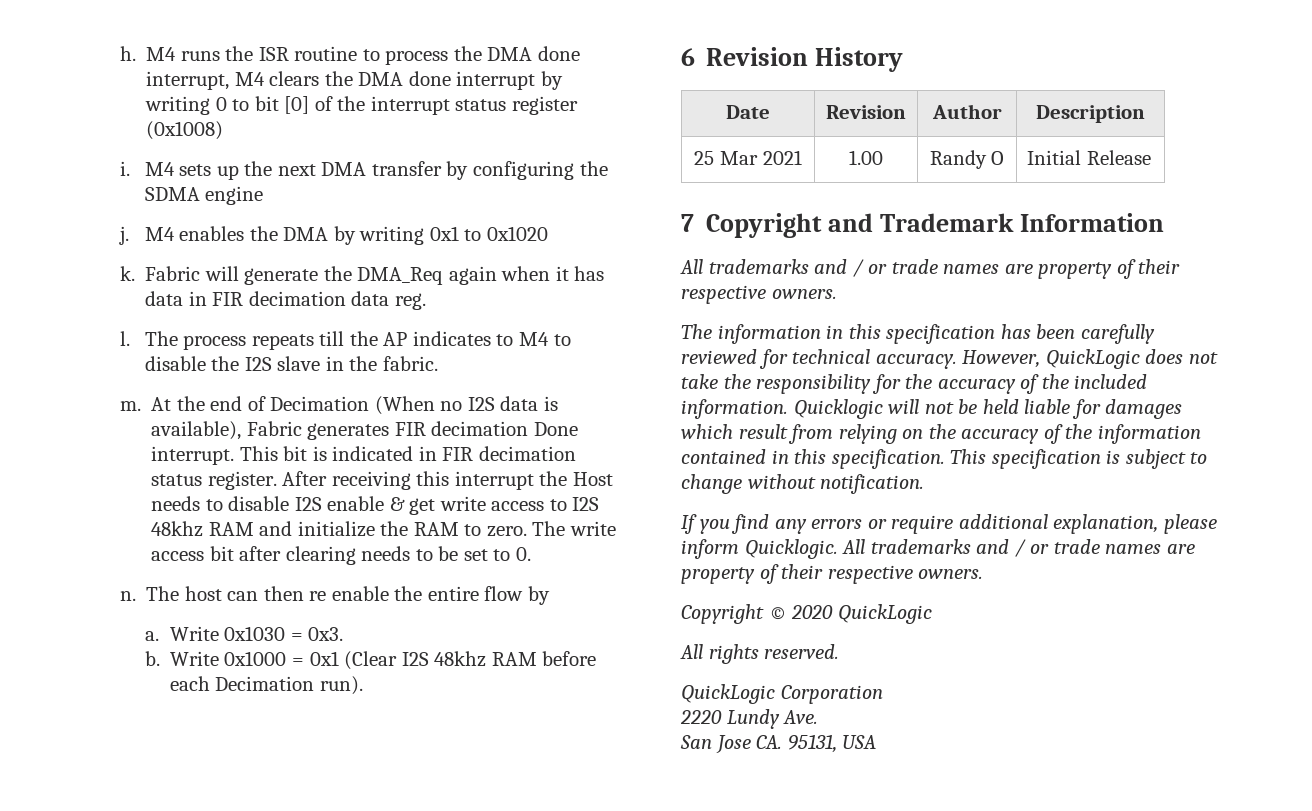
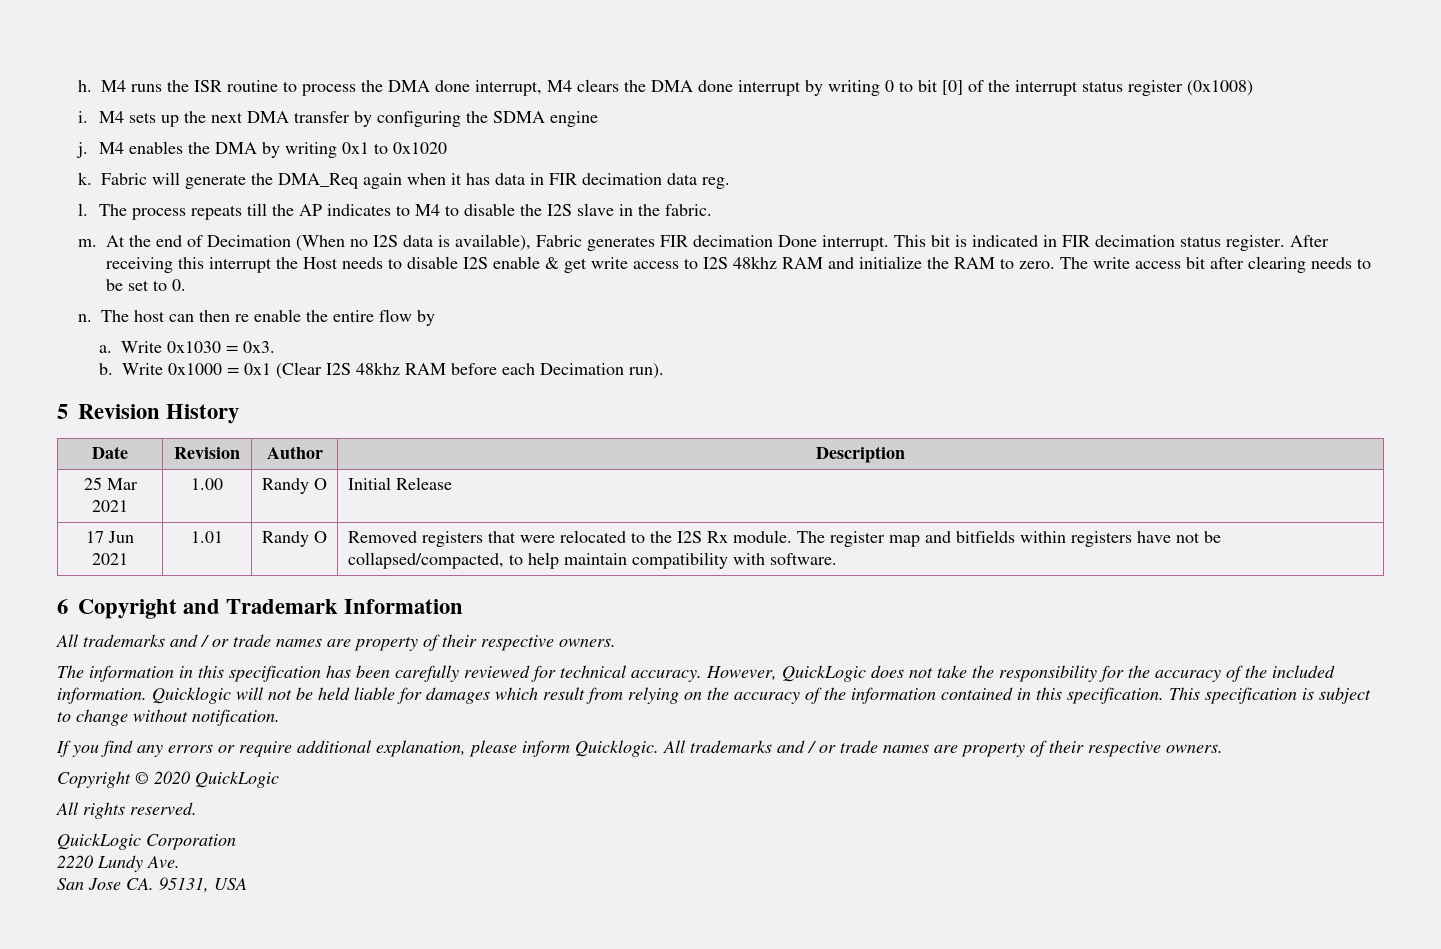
[681,48,695,66] 6 -> [57,404,68,419] 5
[681,214,694,232] // 7 -> [86,531,134,543] [92,553,128,565] [191,531,223,543] [262,531,327,547] [347,530,1221,547] [347,552,837,569] [57,599,68,614] // 17 Jun 2021 | 1.01 | Randy O | Removed registers that were relocated to the I2S Rx module. The register map and bitfields within registers have not be collapsed/compacted, to help maintain compatibility with software. // 6

